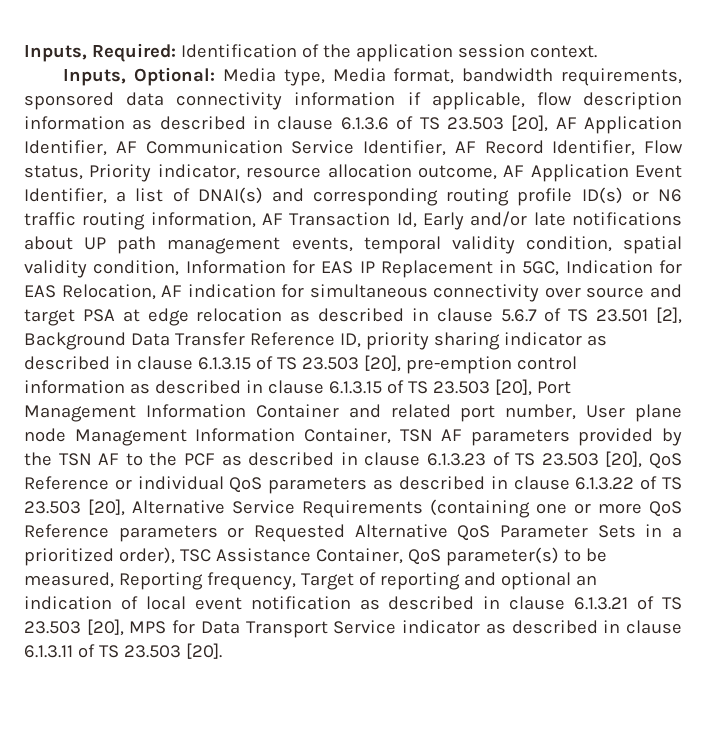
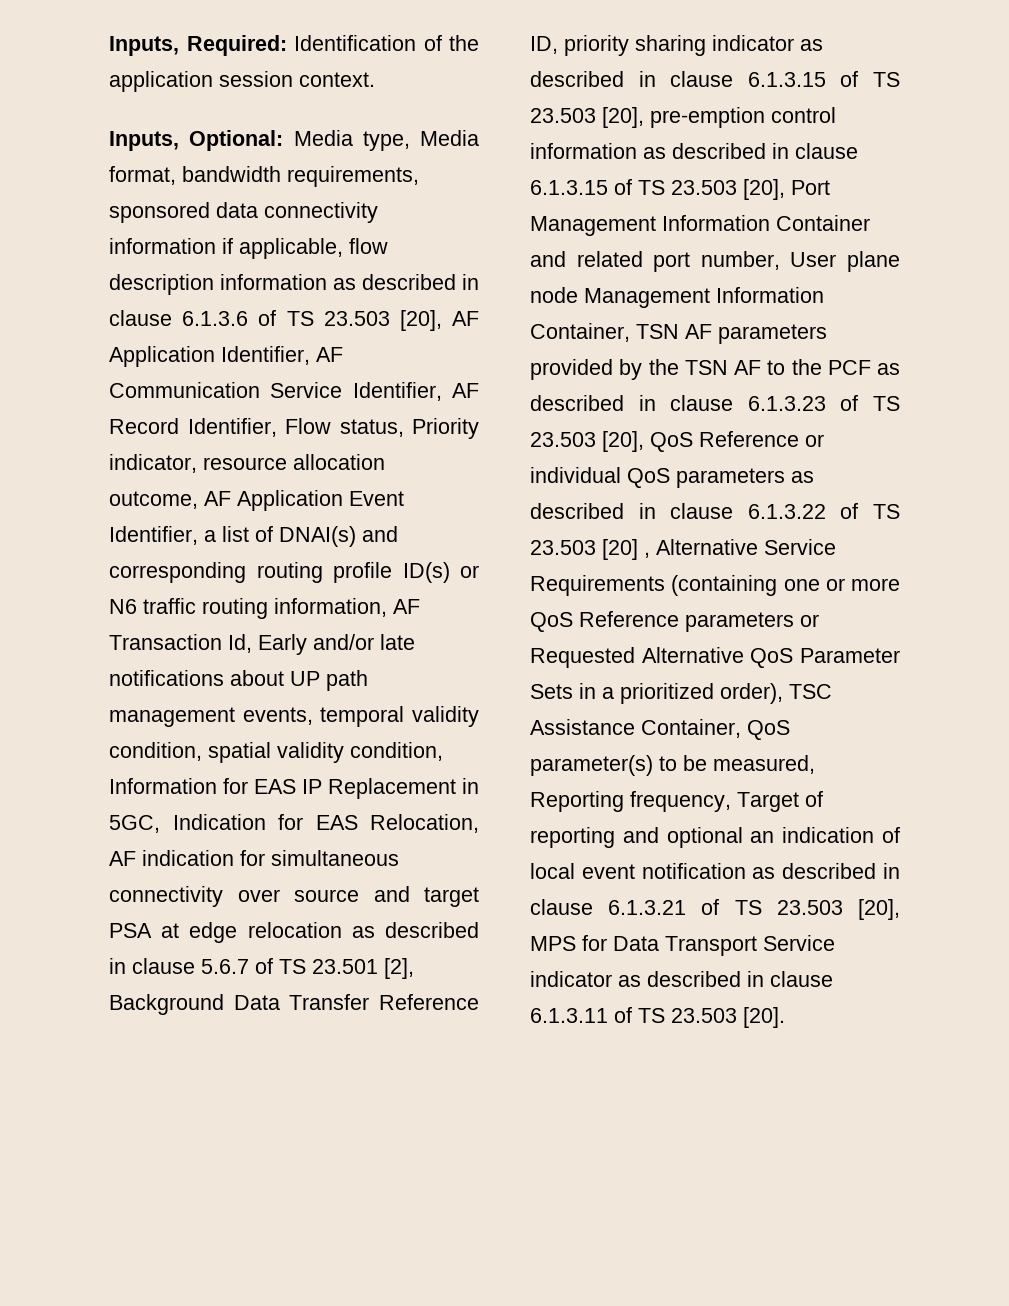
[88,499,125,516] [20], -> [602,539,650,560] [20] ,

